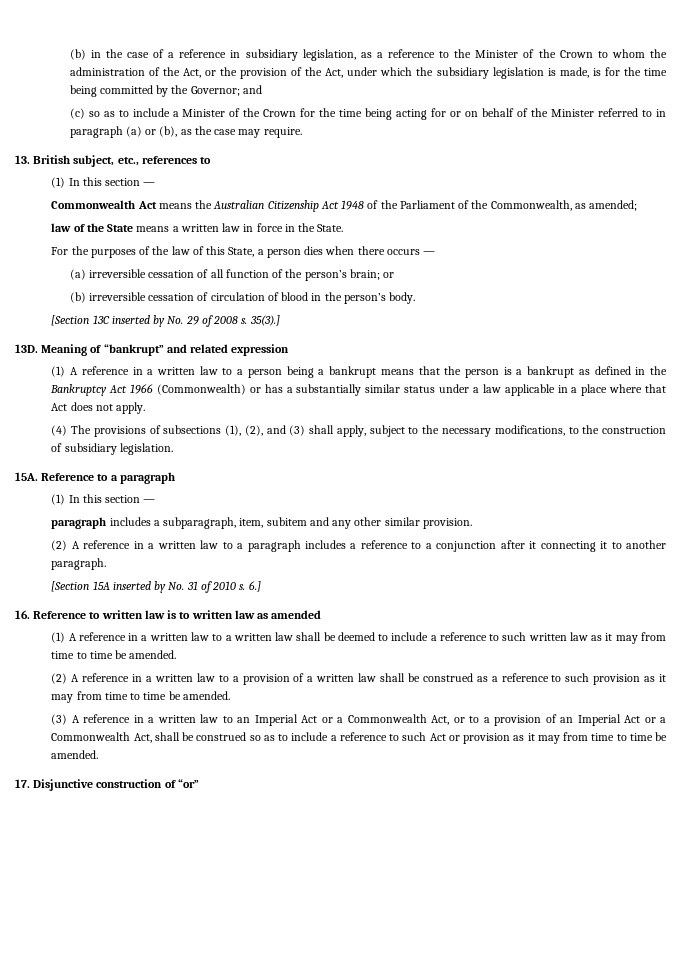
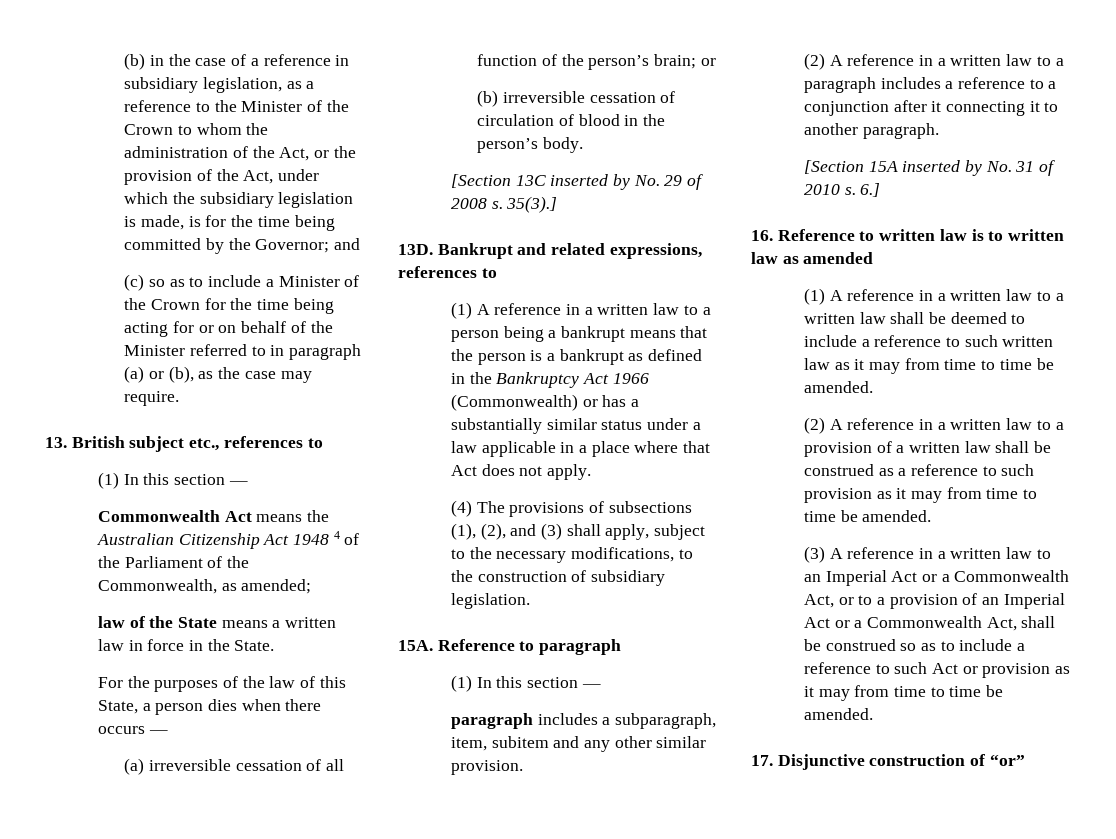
[73,155,115,167] subject, -> [129,436,185,452] subject
(365, 205) none -> [333,531,340,539] 4
[41,344,290,356] Meaning of “bankrupt” and related expression -> [437,243,702,259] [398,266,497,278] Bankrupt and related expressions, references to
[110,475,118,481] a -> (535, 646) none

